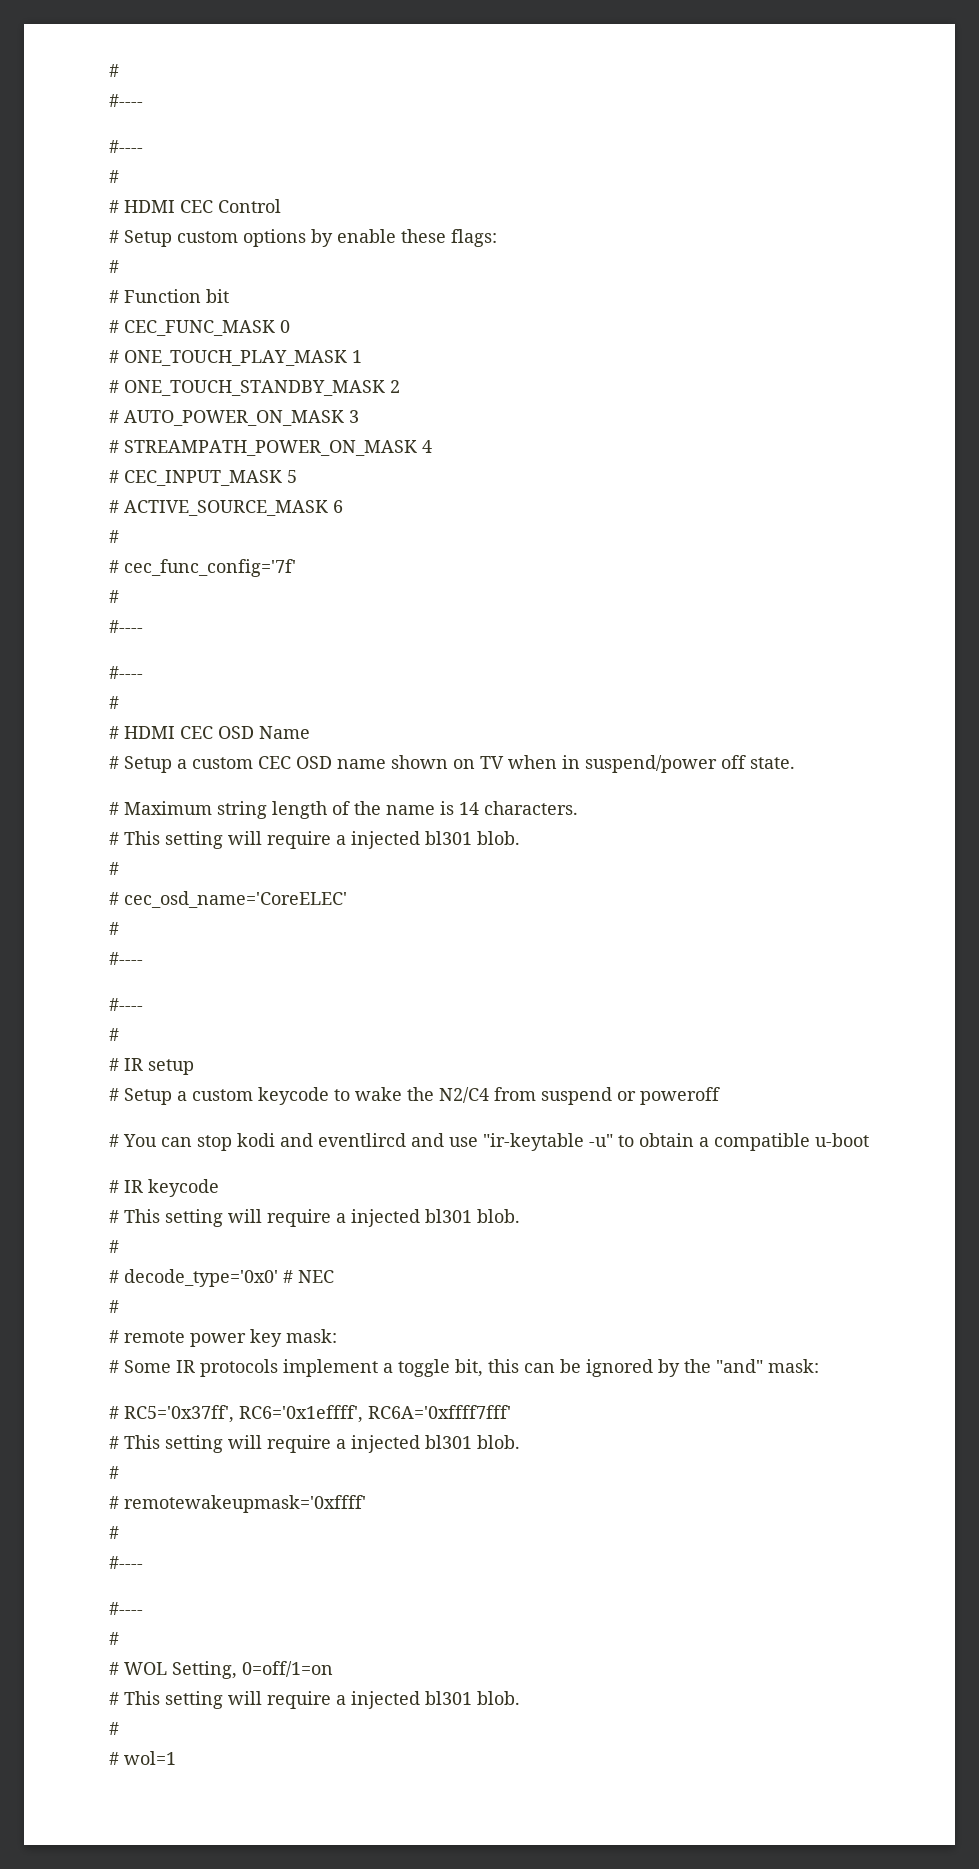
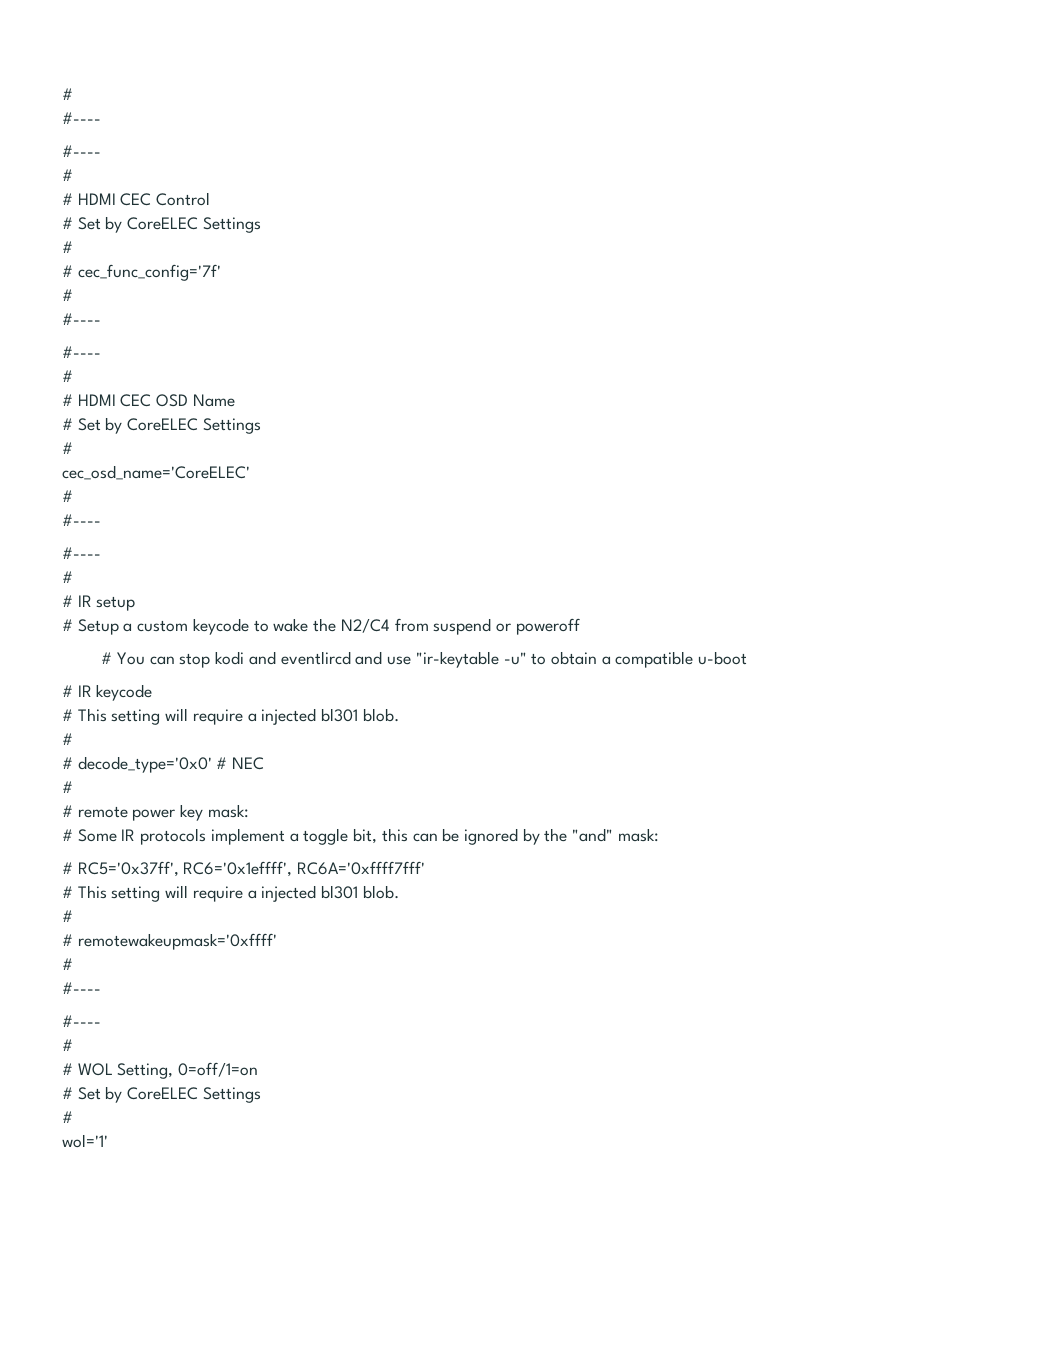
[124,229,497,247] [109,260,119,273] [109,289,229,303] [109,320,290,336] [109,350,362,366] [109,380,400,396] [109,410,359,426] [109,440,432,456] [109,470,297,486] [109,500,343,516] Setup custom options by enable these flags: // # // # Function bit // # CEC_FUNC_MASK 0 // # ONE_TOUCH_PLAY_MASK 1 // # ONE_TOUCH_STANDBY_MASK 2 // # AUTO_POWER_ON_MASK 3 // # STREAMPATH_POWER_ON_MASK 4 // # CEC_INPUT_MASK 5 // # ACTIVE_SOURCE_MASK 6 -> [77,216,261,233] Set by CoreELEC Settings
[124,755,795,773] [109,801,578,819] [109,831,520,849] [109,862,119,875] [109,892,119,905] Setup a custom CEC OSD name shown on TV when in suspend/power off state. // # Maximum string length of the name is 14 characters. // # This setting will require a injected bl301 blob. // # // # -> [77,417,261,434] [62,442,73,454] Set by CoreELEC Settings // # //
[124,1691,520,1709] [109,1722,119,1735] [109,1751,176,1765] This setting will require a injected bl301 blob. // # // # wol=1 -> [77,1086,261,1103] [62,1111,73,1123] [62,1134,108,1148] Set by CoreELEC Settings // # // wol='1'

